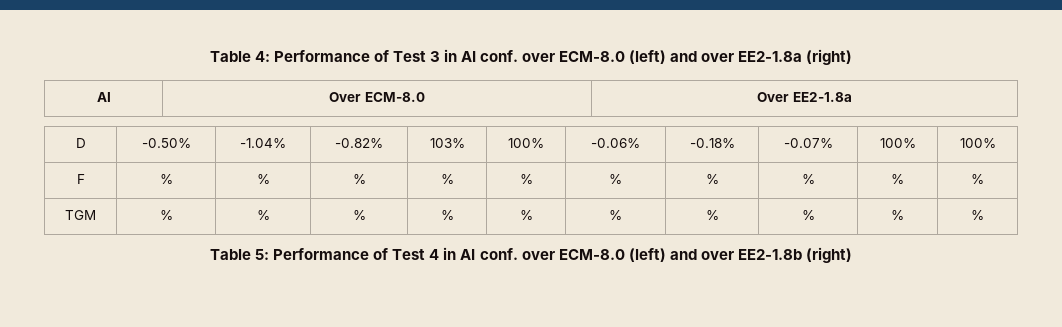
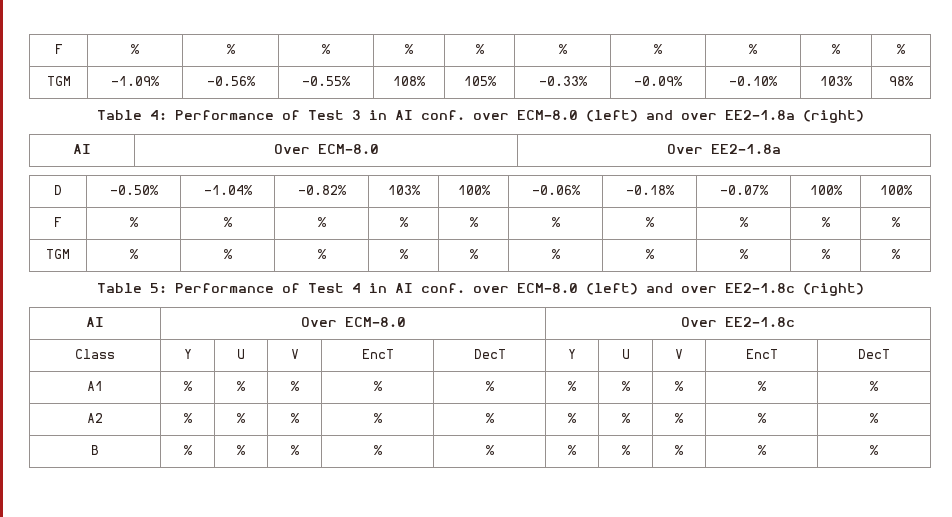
(209, 56) none -> [54,44,63,54] [131,44,140,54] [226,44,236,54] [322,44,331,54] [405,44,414,54] [475,44,485,54] [558,44,568,54] [654,44,663,54] [749,44,758,54] [832,44,841,54] [897,44,906,54] [46,76,71,86] [111,76,160,86] [206,76,256,86] [302,76,351,86] [393,76,426,86] [463,76,497,86] [538,76,588,86] [634,76,683,86] [729,76,778,86] [820,76,853,86] [889,76,914,86] F | % | % | % | % | % | % | % | % | % | % // TGM | -1.09% | -0.56% | -0.55% | 108% | 105% | -0.33% | -0.09% | -0.10% | 103% | 98% //
[737,247,852,263] EE2-1.8b (right) -> [724,283,864,296] [86,317,104,327] [300,317,406,327] [681,317,795,327] [75,349,115,359] [183,349,192,359] [237,349,245,359] [290,349,299,359] [361,349,394,359] [473,349,506,359] [568,349,576,359] [621,349,630,359] [675,349,683,359] [745,349,778,359] [858,349,890,359] [87,381,103,391] [183,381,193,391] [237,381,246,391] [290,381,300,391] [373,381,383,391] [485,381,495,391] [568,381,577,391] [621,381,631,391] [675,381,684,391] [757,381,767,391] [870,381,879,391] [87,413,103,423] [183,413,193,423] [237,413,246,423] [290,413,300,423] [373,413,383,423] [485,413,495,423] [568,413,577,423] [621,413,631,423] [675,413,684,423] [757,413,767,423] [870,413,879,423] [91,445,99,455] [183,445,193,455] [237,445,246,455] [290,445,300,455] [373,445,383,455] [485,445,495,455] [568,445,577,455] [621,445,631,455] [675,445,684,455] [757,445,767,455] [870,445,879,455] EE2-1.8c (right) // AI | Over ECM-8.0 | Over EE2-1.8c // Class | Y | U | V | EncT | DecT | Y | U | V | EncT | DecT // A1 | % | % | % | % | % | % | % | % | % | % // A2 | % | % | % | % | % | % | % | % | % | % // B | % | % | % | % | % | % | % | % | % | %

